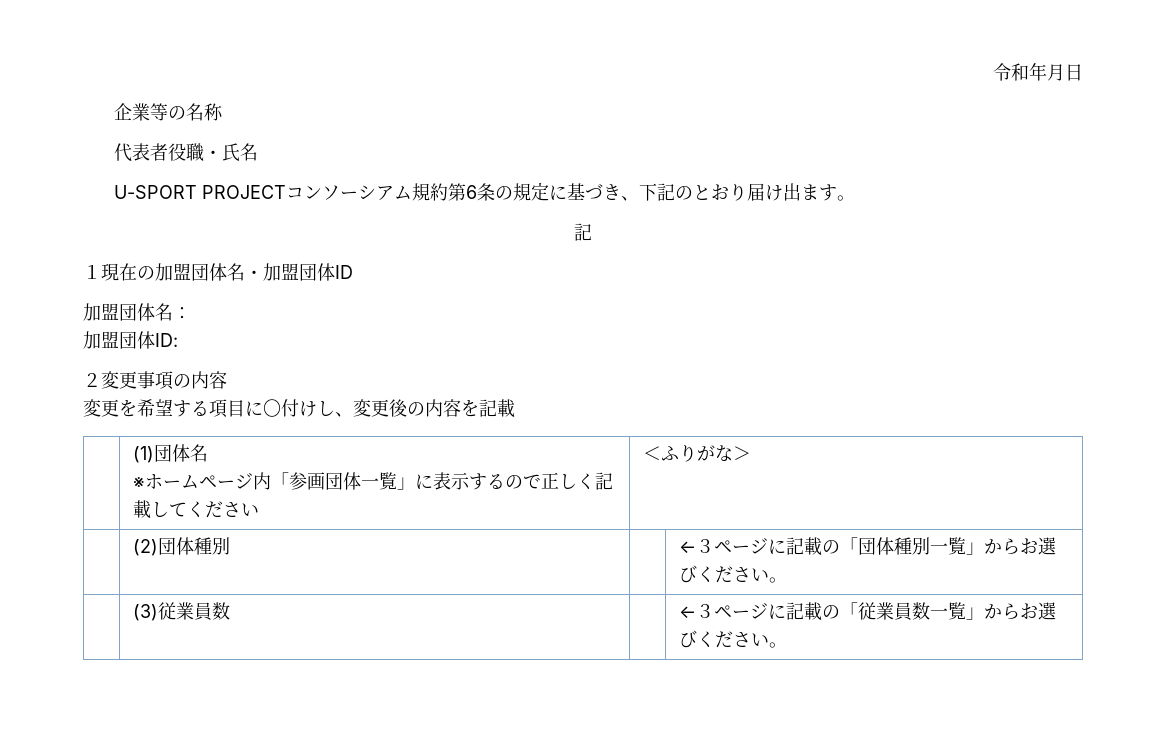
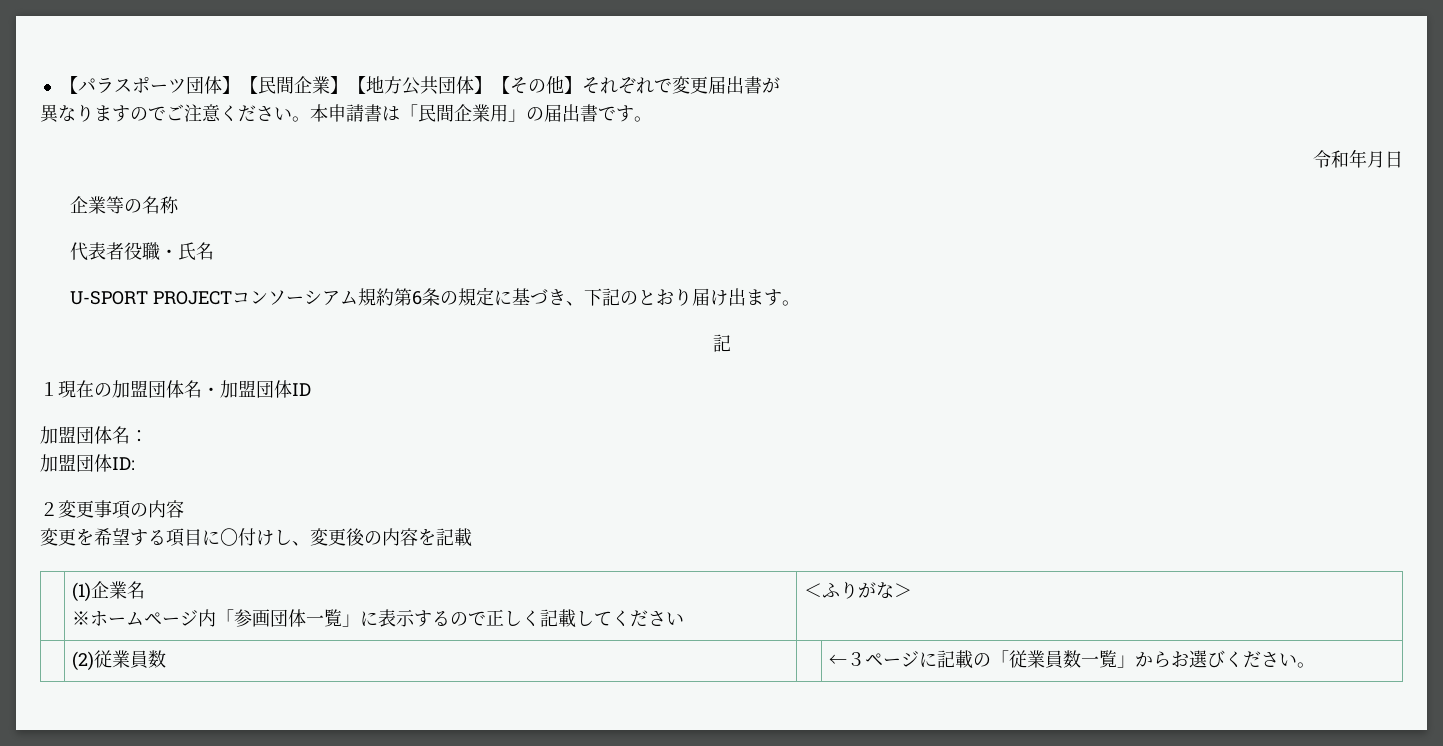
(993, 72) none -> [59,76,780,95] [40,104,652,123] 【パラスポーツ団体】【民間企業】【地方公共団体】【その他】それぞれで変更届出書が // 異なりますのでご注意ください。本申請書は「民間企業用」の届出書です。 //
[153,444,190,462] 団体 -> [90,581,127,599] 企業
[157,537,230,555] [678,537,1057,556] [678,565,787,583] [132,604,158,621] 団体種別 | | ←３ページに記載の「団体種別一覧」からお選びください。 // | (3) -> (94, 661) none

